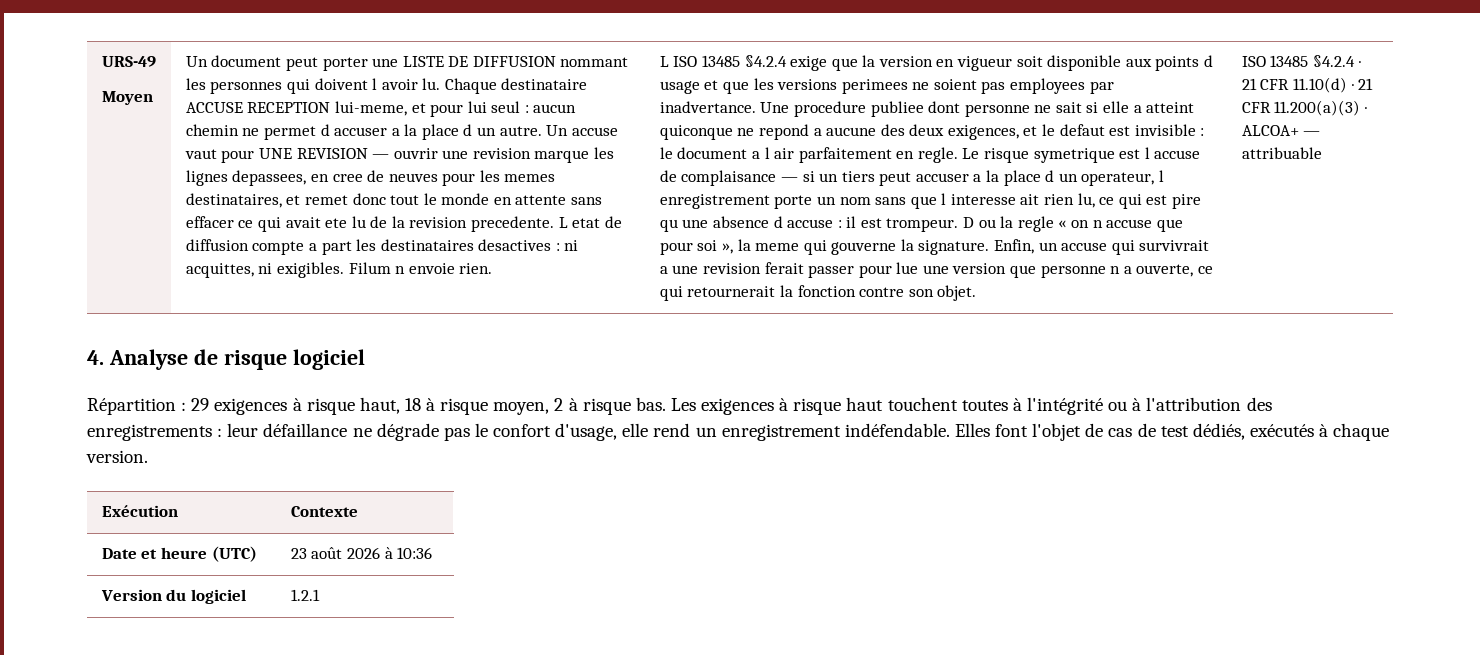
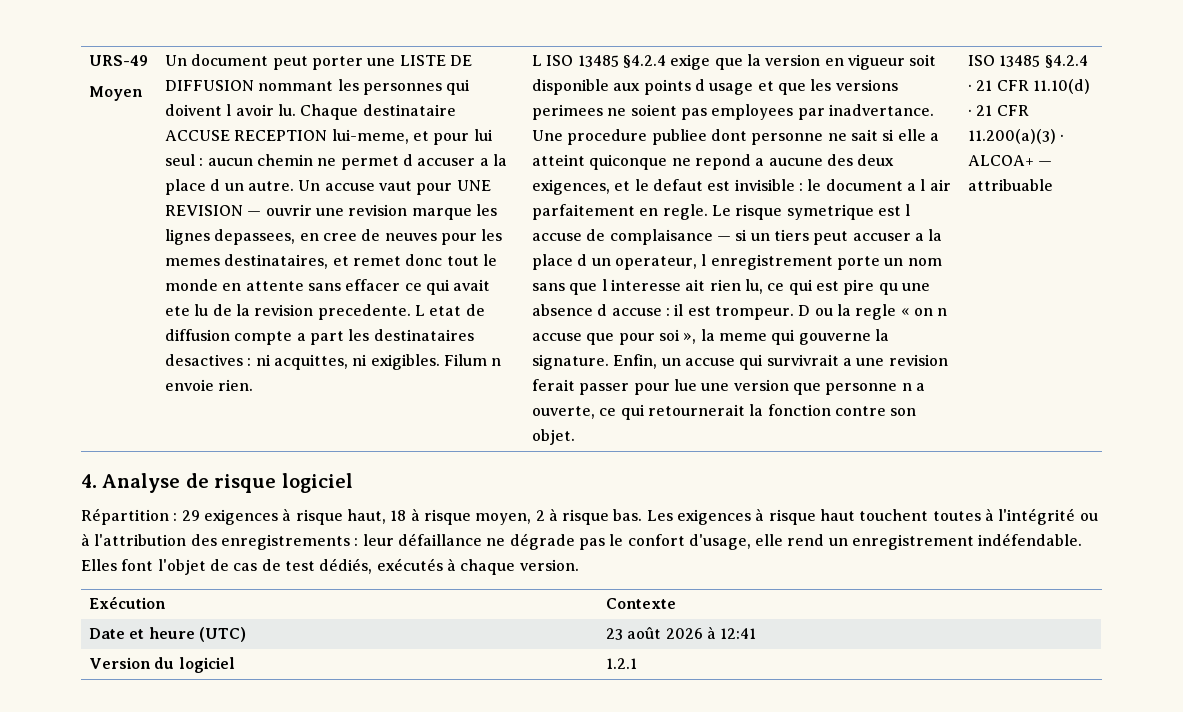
[397,547,433,559] 10:36 -> [720,628,757,639] 12:41

